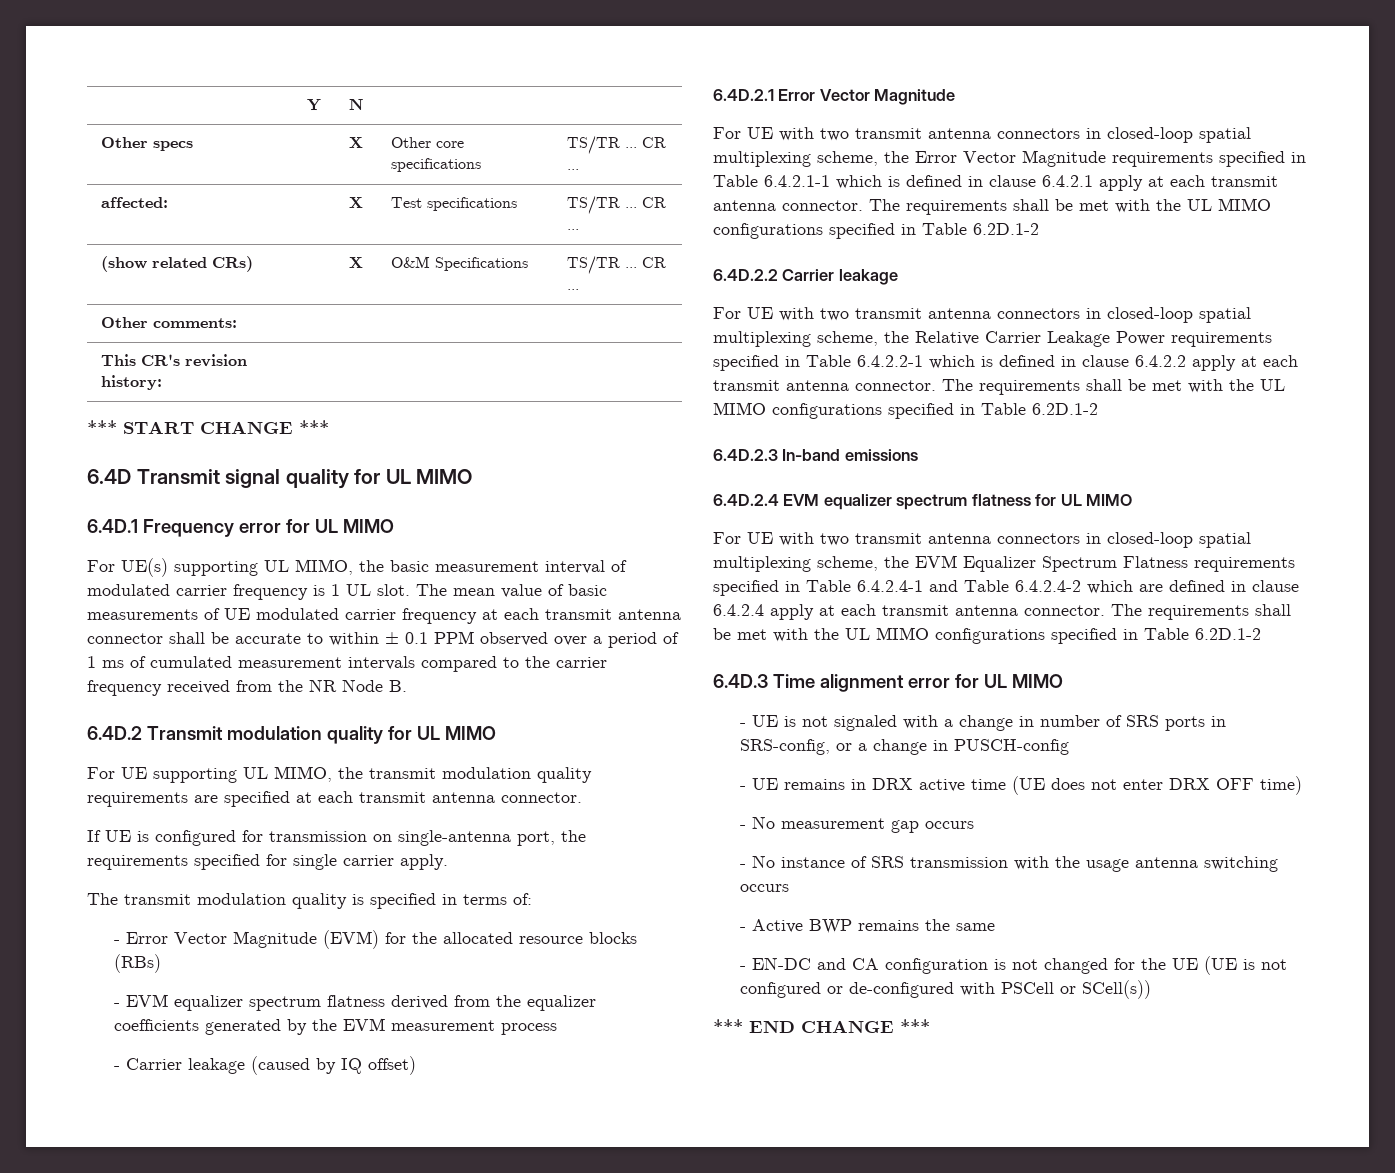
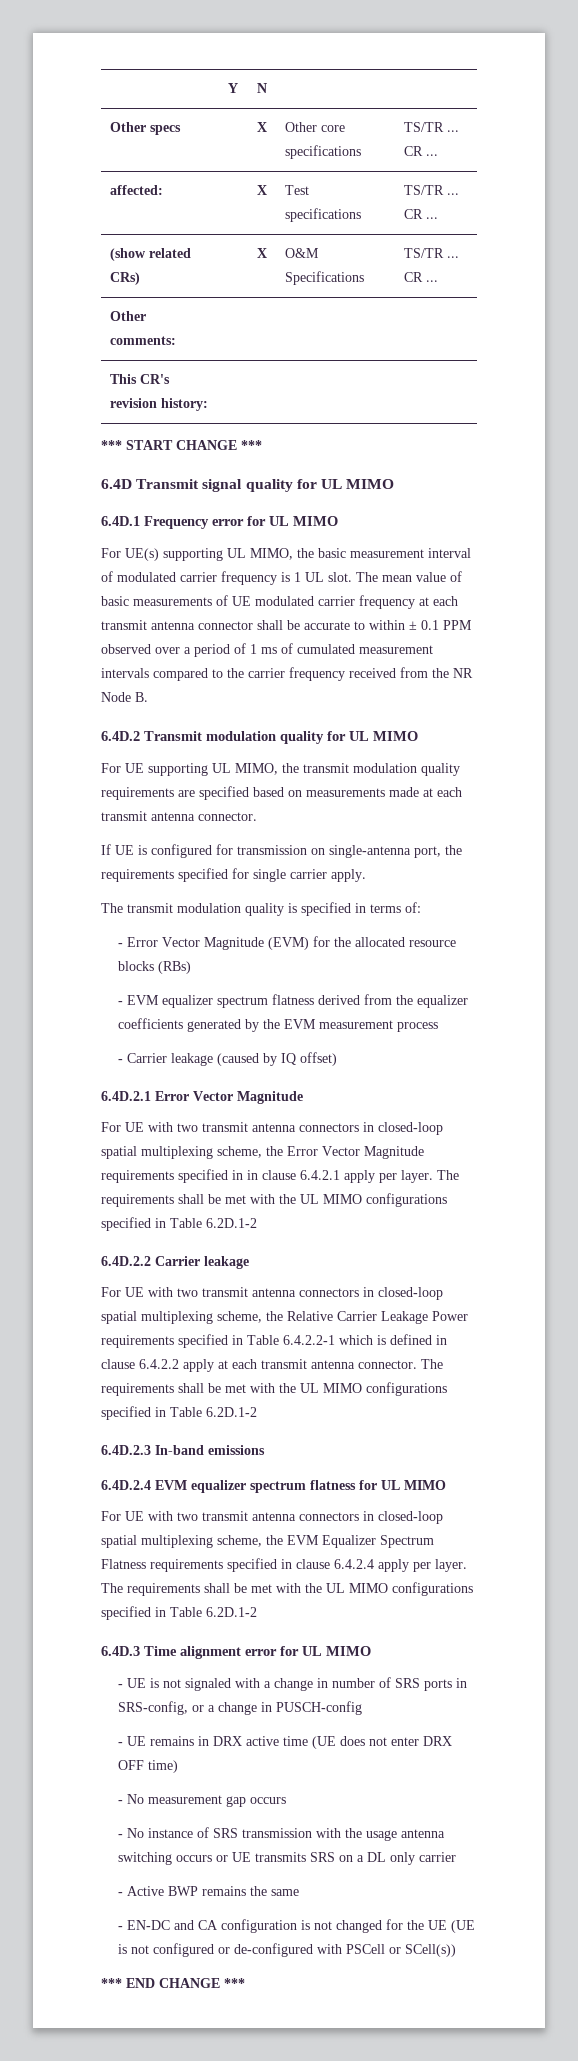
(290, 799) none -> [253,787,419,797] based on measurements made
[713,175,1278,191] [713,200,863,211] Table 6.4.2.1-1 which is defined in clause 6.4.2.1 apply at each transmit antenna connector. -> [247,1170,433,1183] in clause 6.4.2.1 apply per layer.
[806,580,1299,594] [713,604,1105,620] Table 6.4.2.4-1 and Table 6.4.2.4-2 which are defined in clause 6.4.2.4 apply at each transmit antenna connector. -> [296,1559,467,1572] clause 6.4.2.4 apply per layer.
(790, 888) none -> [215,1852,456,1865] or UE transmits SRS on a DL only carrier

